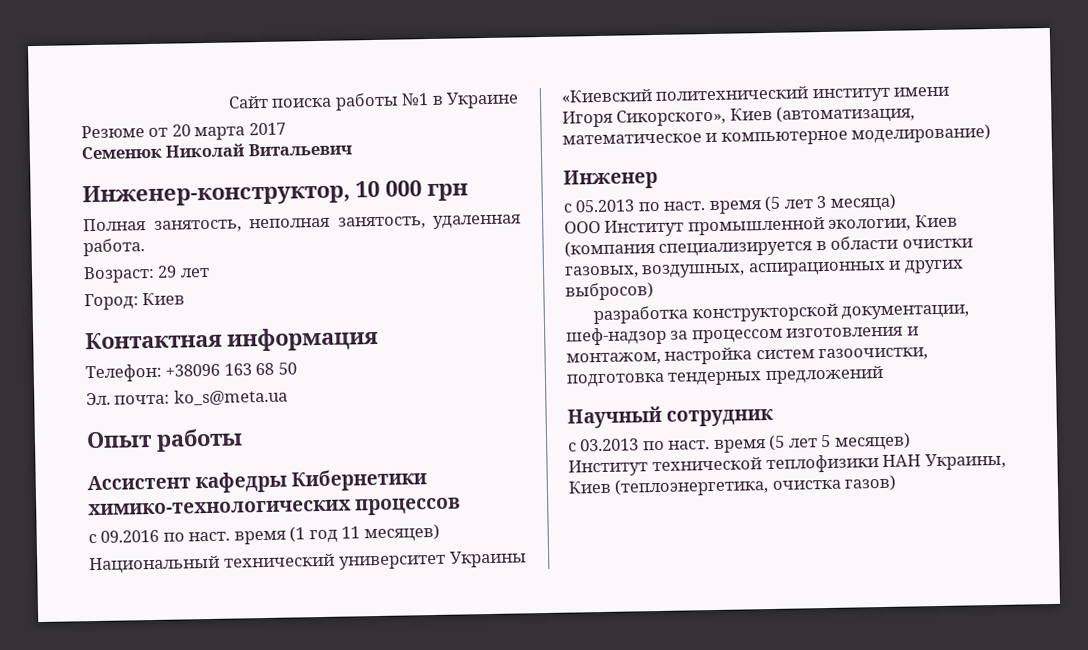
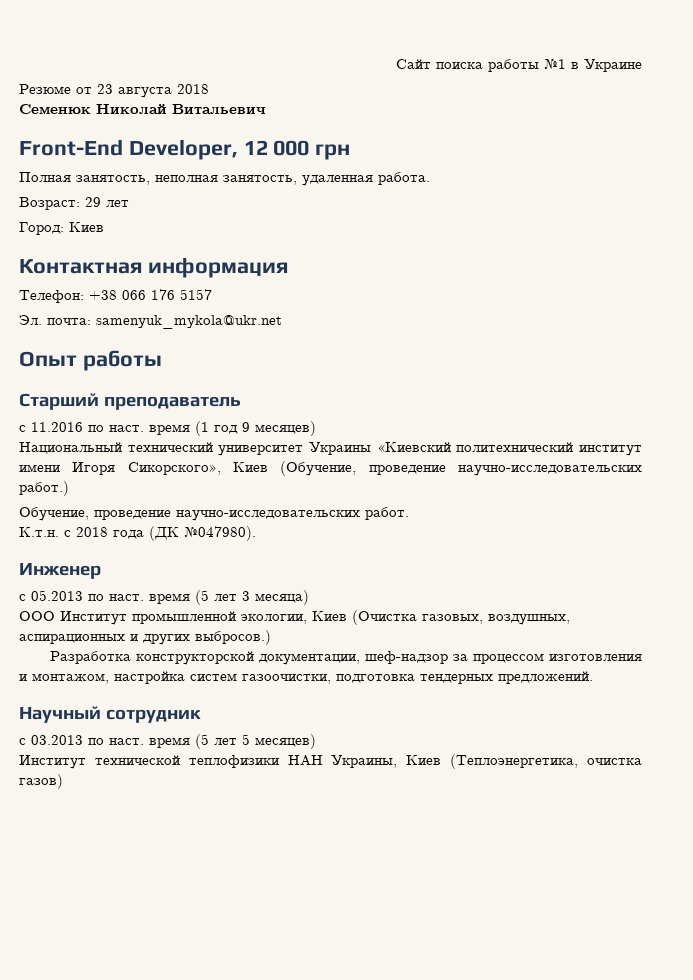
[171,122,286,141] 20 марта 2017 -> [97,84,209,98] 23 августа 2018
[82,180,380,208] Инженер-конструктор, 10 -> [19,139,268,160] Front-End Developer, 12
[165,362,297,377] +38096 163 68 50 -> [89,289,212,300] +38 066 176 5157
[173,388,288,406] ko_s@meta.ua -> [96,315,282,329] samenyuk_mykola@ukr.net
[87,468,428,494] [88,497,462,516] [88,529,160,544] Ассистент кафедры Кибернетики химико-технологических процессов // с 09.2016 -> [19,393,241,410] [19,422,83,432] Старший преподаватель // с 11.2016
[341,526,361,539] 11 -> [242,422,250,432] 9
[776,104,916,124] [562,124,992,146] (автоматизация, математическое и компьютерное моделирование) -> [280,461,642,476] [19,481,69,496] [19,507,409,521] [19,526,256,541] (Обучение, проведение научно-исследовательских работ.) // Обучение, проведение научно-исследовательских работ. // К.т.н. с 2018 года (ДК №047980).
[564,235,973,258] (компания специализируется в области очистки -> [352,610,417,625] (Очистка
[565,282,654,301] [593,305,689,325] выбросов) // разработка -> [195,630,271,645] [49,651,131,664] выбросов.) // Разработка
[764,365,884,385] предложений -> [498,671,593,684] предложений.
[614,477,770,497] (теплоэнергетика, -> [450,754,579,769] (Теплоэнергетика,

